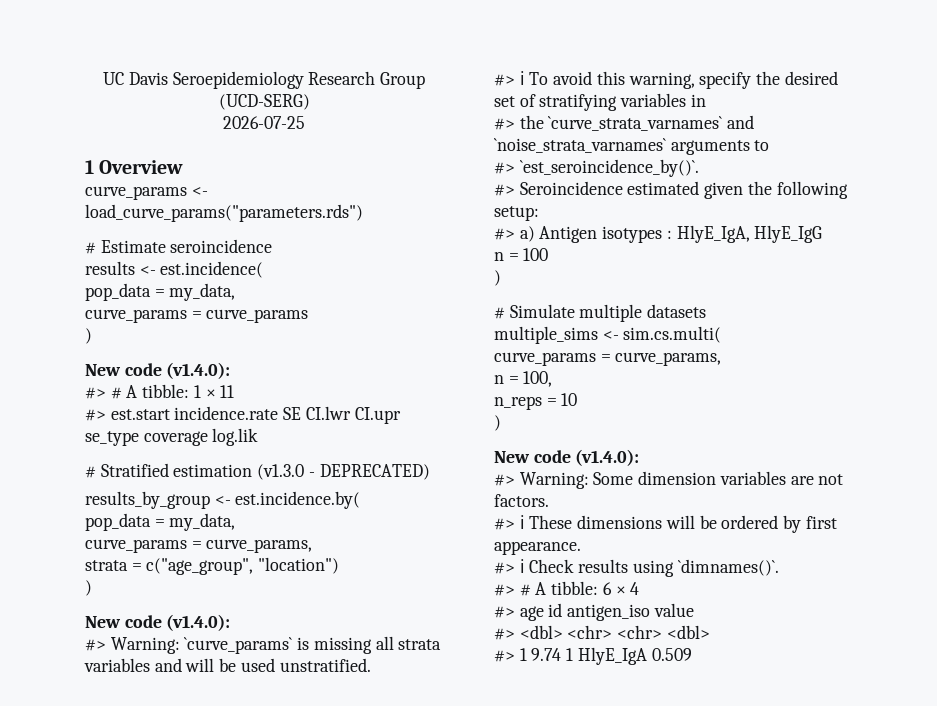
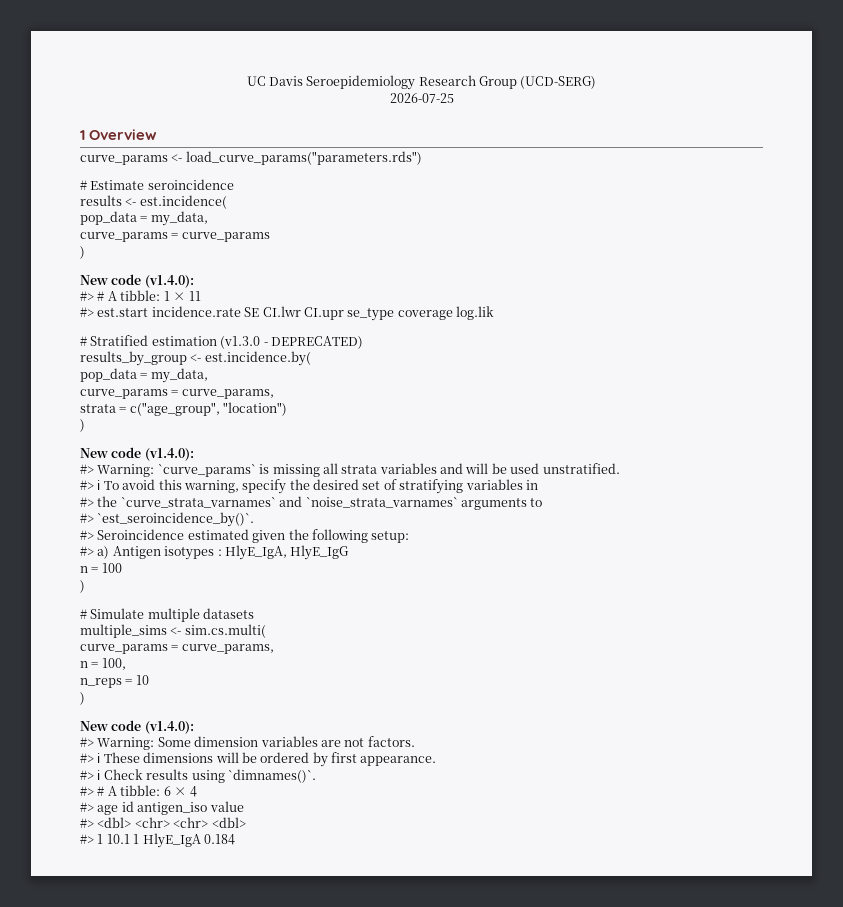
[531,648,562,661] 9.74 -> [106,834,130,844] 10.1
[651,648,692,661] 0.509 -> [203,834,235,845] 0.184

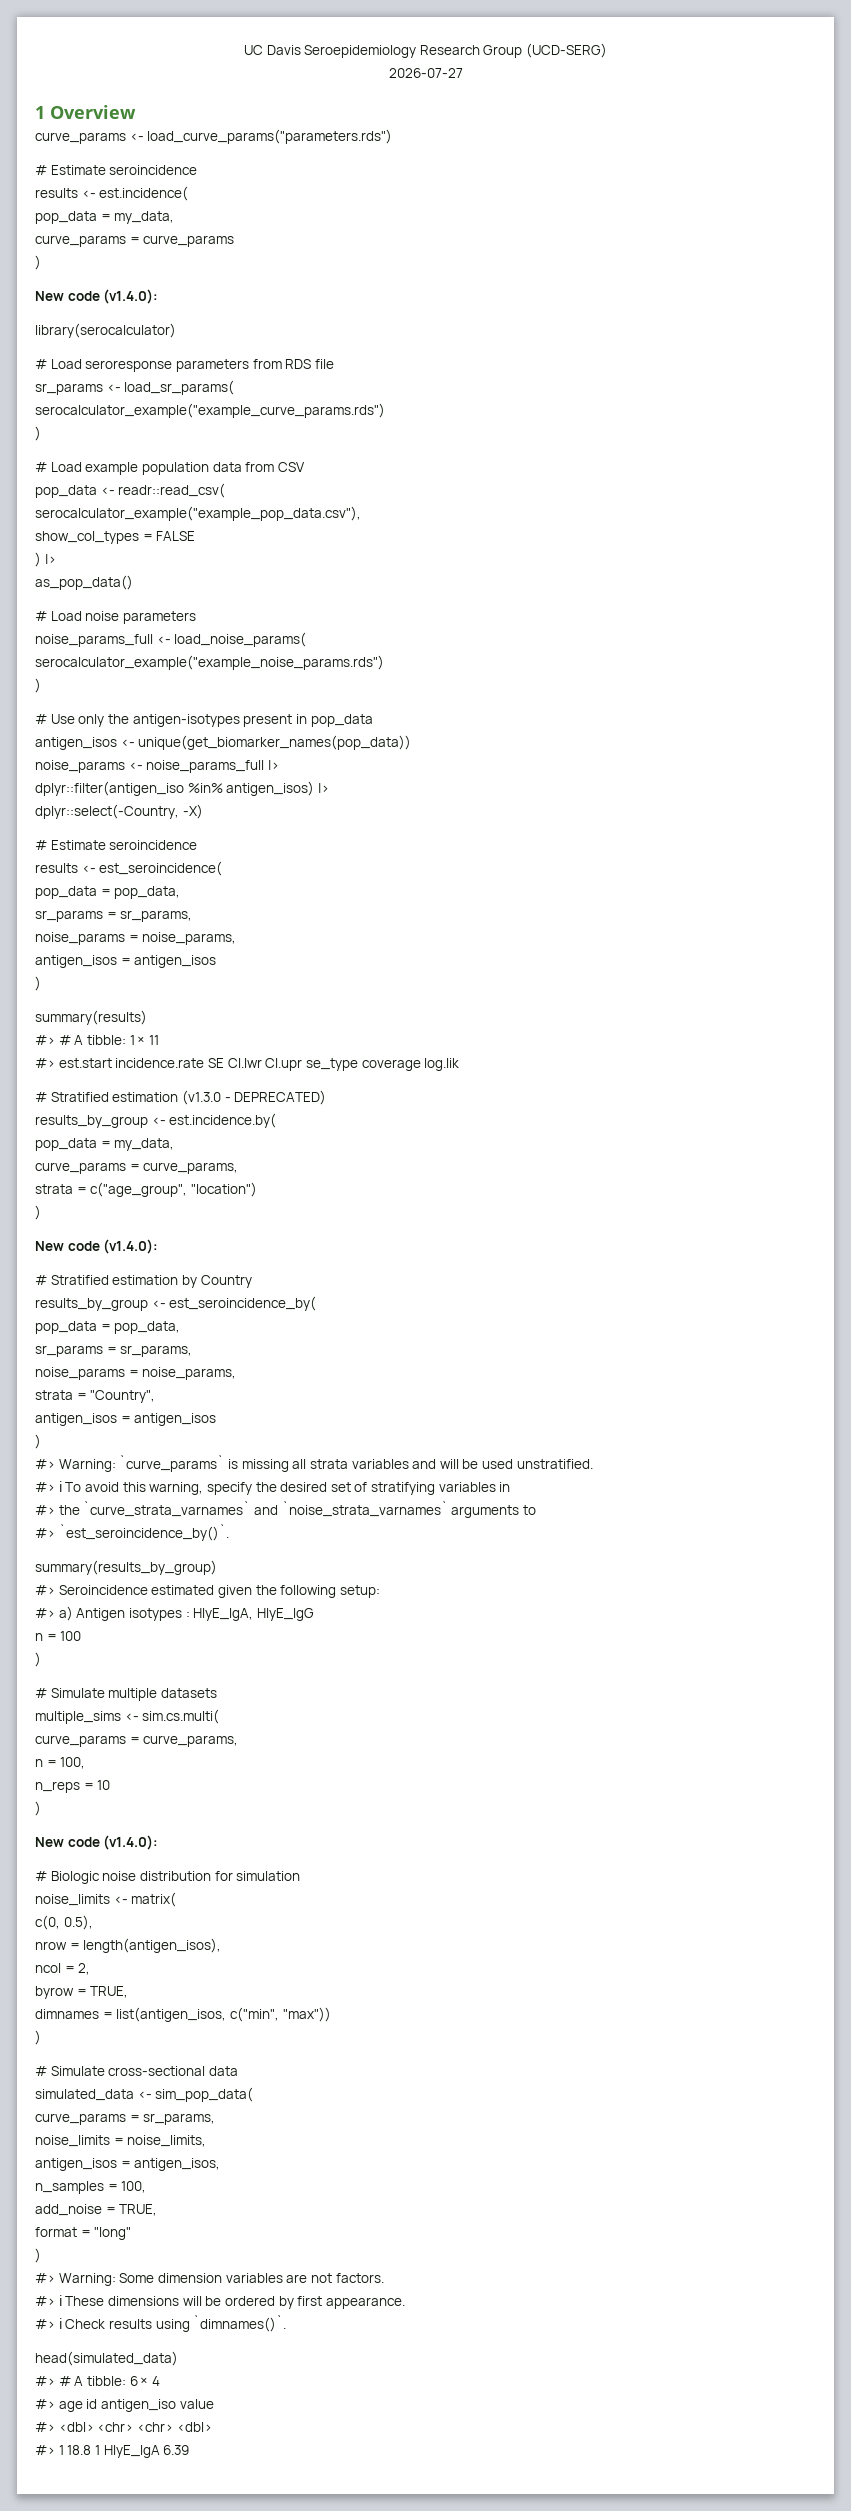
[389,93,454,103] 2026-07-25 -> [388,68,463,78] 2026-07-27
(194, 281) none -> [35,323,176,338] [35,359,334,372] [35,380,235,395] [35,403,385,418] [35,426,41,441] [35,462,305,475] [35,483,226,498] [35,506,361,521] [35,531,196,544] [35,552,56,567] [35,575,133,590] [35,611,196,624] [35,632,307,647] [35,655,384,670] [35,678,41,693] [35,714,373,727] [35,735,412,750] [35,760,279,773] [35,781,329,796] [35,804,203,819] [35,840,198,850] [35,861,223,876] [35,886,181,899] [35,910,193,922] [35,932,237,945] [35,955,217,968] [35,976,41,991] [35,1010,147,1025] // library(serocalculator) // # Load seroresponse parameters from RDS file // sr_params <- load_sr_params( // serocalculator_example("example_curve_params.rds") // ) // # Load example population data from CSV // pop_data <- readr::read_csv( // serocalculator_example("example_pop_data.csv"), // show_col_types = FALSE // ) |> // as_pop_data() // # Load noise parameters // noise_params_full <- load_noise_params( // serocalculator_example("example_noise_params.rds") // ) // # Use only the antigen-isotypes present in pop_data // antigen_isos <- unique(get_biomarker_names(pop_data)) // noise_params <- noise_params_full |> // dplyr::filter(antigen_iso %in% antigen_isos) |> // dplyr::select(-Country, -X) // # Estimate seroincidence // results <- est_seroincidence( // pop_data = pop_data, // sr_params = sr_params, // noise_params = noise_params, // antigen_isos = antigen_isos // ) // summary(results)
(194, 454) none -> [35,1275,252,1288] [35,1296,317,1311] [35,1321,181,1334] [35,1345,193,1357] [35,1367,237,1380] [35,1390,156,1403] [35,1413,217,1426] [35,1434,41,1449] // # Stratified estimation by Country // results_by_group <- est_seroincidence_by( // pop_data = pop_data, // sr_params = sr_params, // noise_params = noise_params, // strata = "Country", // antigen_isos = antigen_isos // )
(255, 519) none -> [35,1560,217,1575] // summary(results_by_group)
(194, 727) none -> [35,1871,301,1884] [35,1892,177,1907] [35,1915,93,1930] [35,1938,222,1953] [35,1963,91,1975] [35,1986,129,1999] [35,2007,331,2022] [35,2030,41,2045] [35,2066,238,2076] [35,2087,254,2102] [35,2113,216,2125] [35,2135,207,2147] [35,2158,221,2171] [35,2181,147,2194] [35,2204,158,2216] [35,2227,132,2240] [35,2248,41,2263] // # Biologic noise distribution for simulation // noise_limits <- matrix( // c(0, 0.5), // nrow = length(antigen_isos), // ncol = 2, // byrow = TRUE, // dimnames = list(antigen_isos, c("min", "max")) // ) // # Simulate cross-sectional data // simulated_data <- sim_pop_data( // curve_params = sr_params, // noise_limits = noise_limits, // antigen_isos = antigen_isos, // n_samples = 100, // add_noise = TRUE, // format = "long" // )
(316, 776) none -> [35,2351,178,2366] // head(simulated_data)
[106,834,130,844] 10.1 -> [67,2445,92,2455] 18.8
[203,834,235,845] 0.184 -> [163,2445,190,2455] 6.39

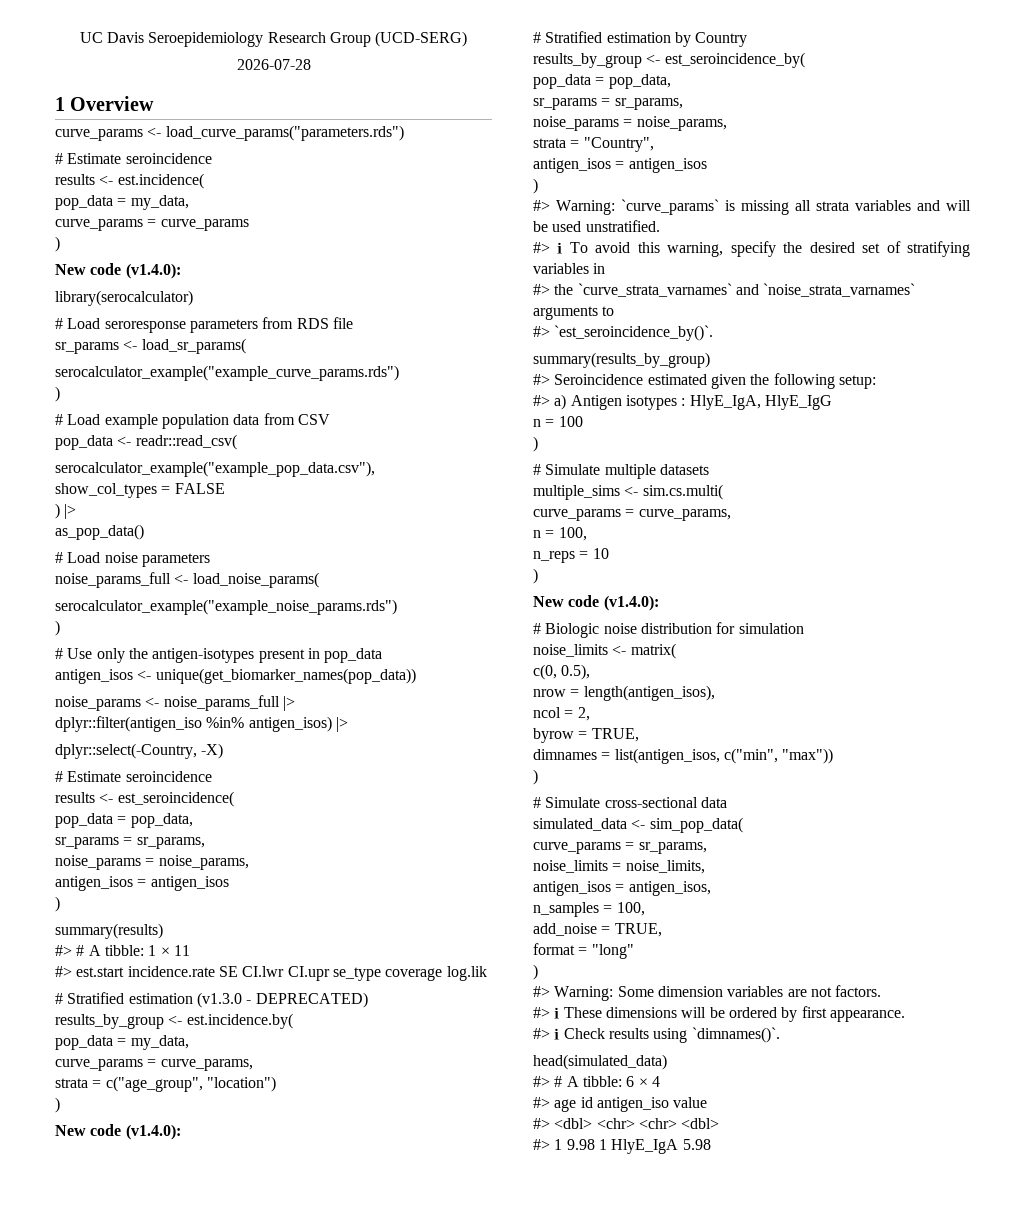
[388,68,463,78] 2026-07-27 -> [236,59,311,70] 2026-07-28
[67,2445,92,2455] 18.8 -> [566,1139,595,1150] 9.98
[163,2445,190,2455] 6.39 -> [682,1139,711,1150] 5.98

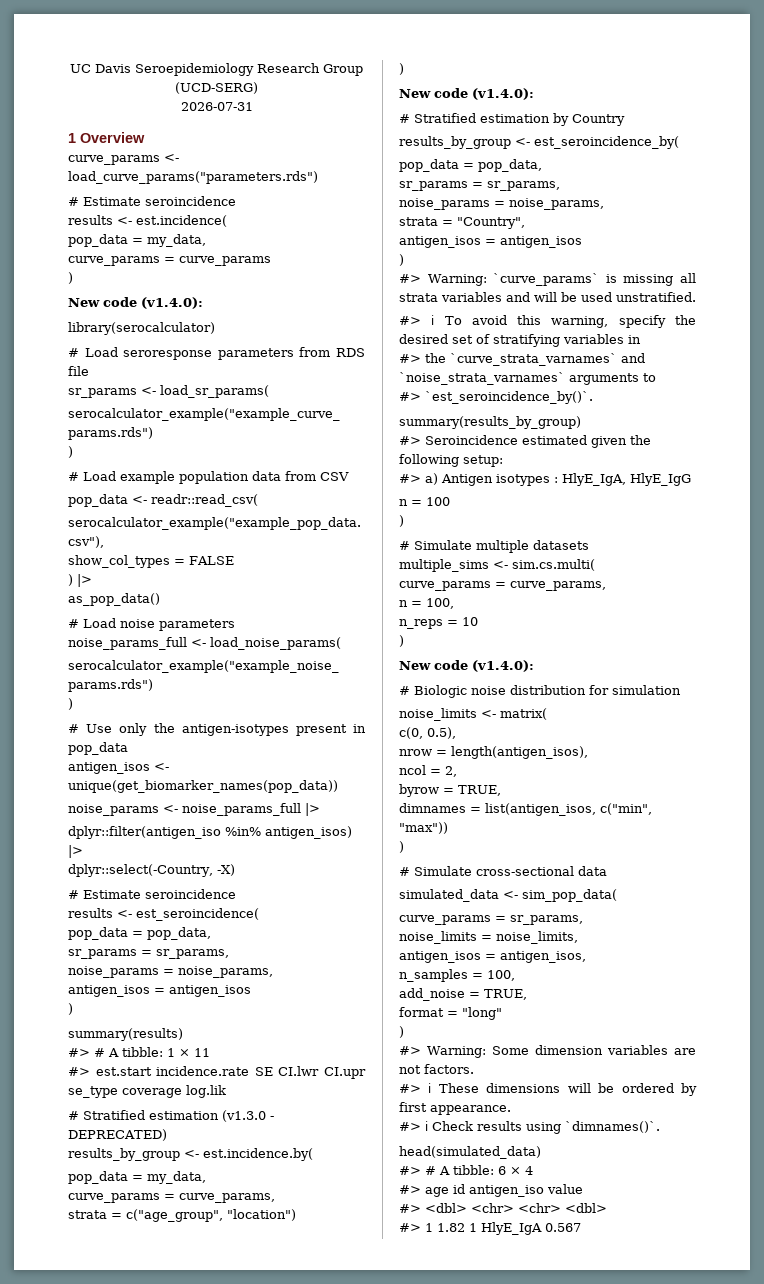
[236,59,311,70] 2026-07-28 -> [180,102,253,111] 2026-07-31
[566,1139,595,1150] 9.98 -> [437,1223,465,1232] 1.82
[682,1139,711,1150] 5.98 -> [545,1223,581,1232] 0.567

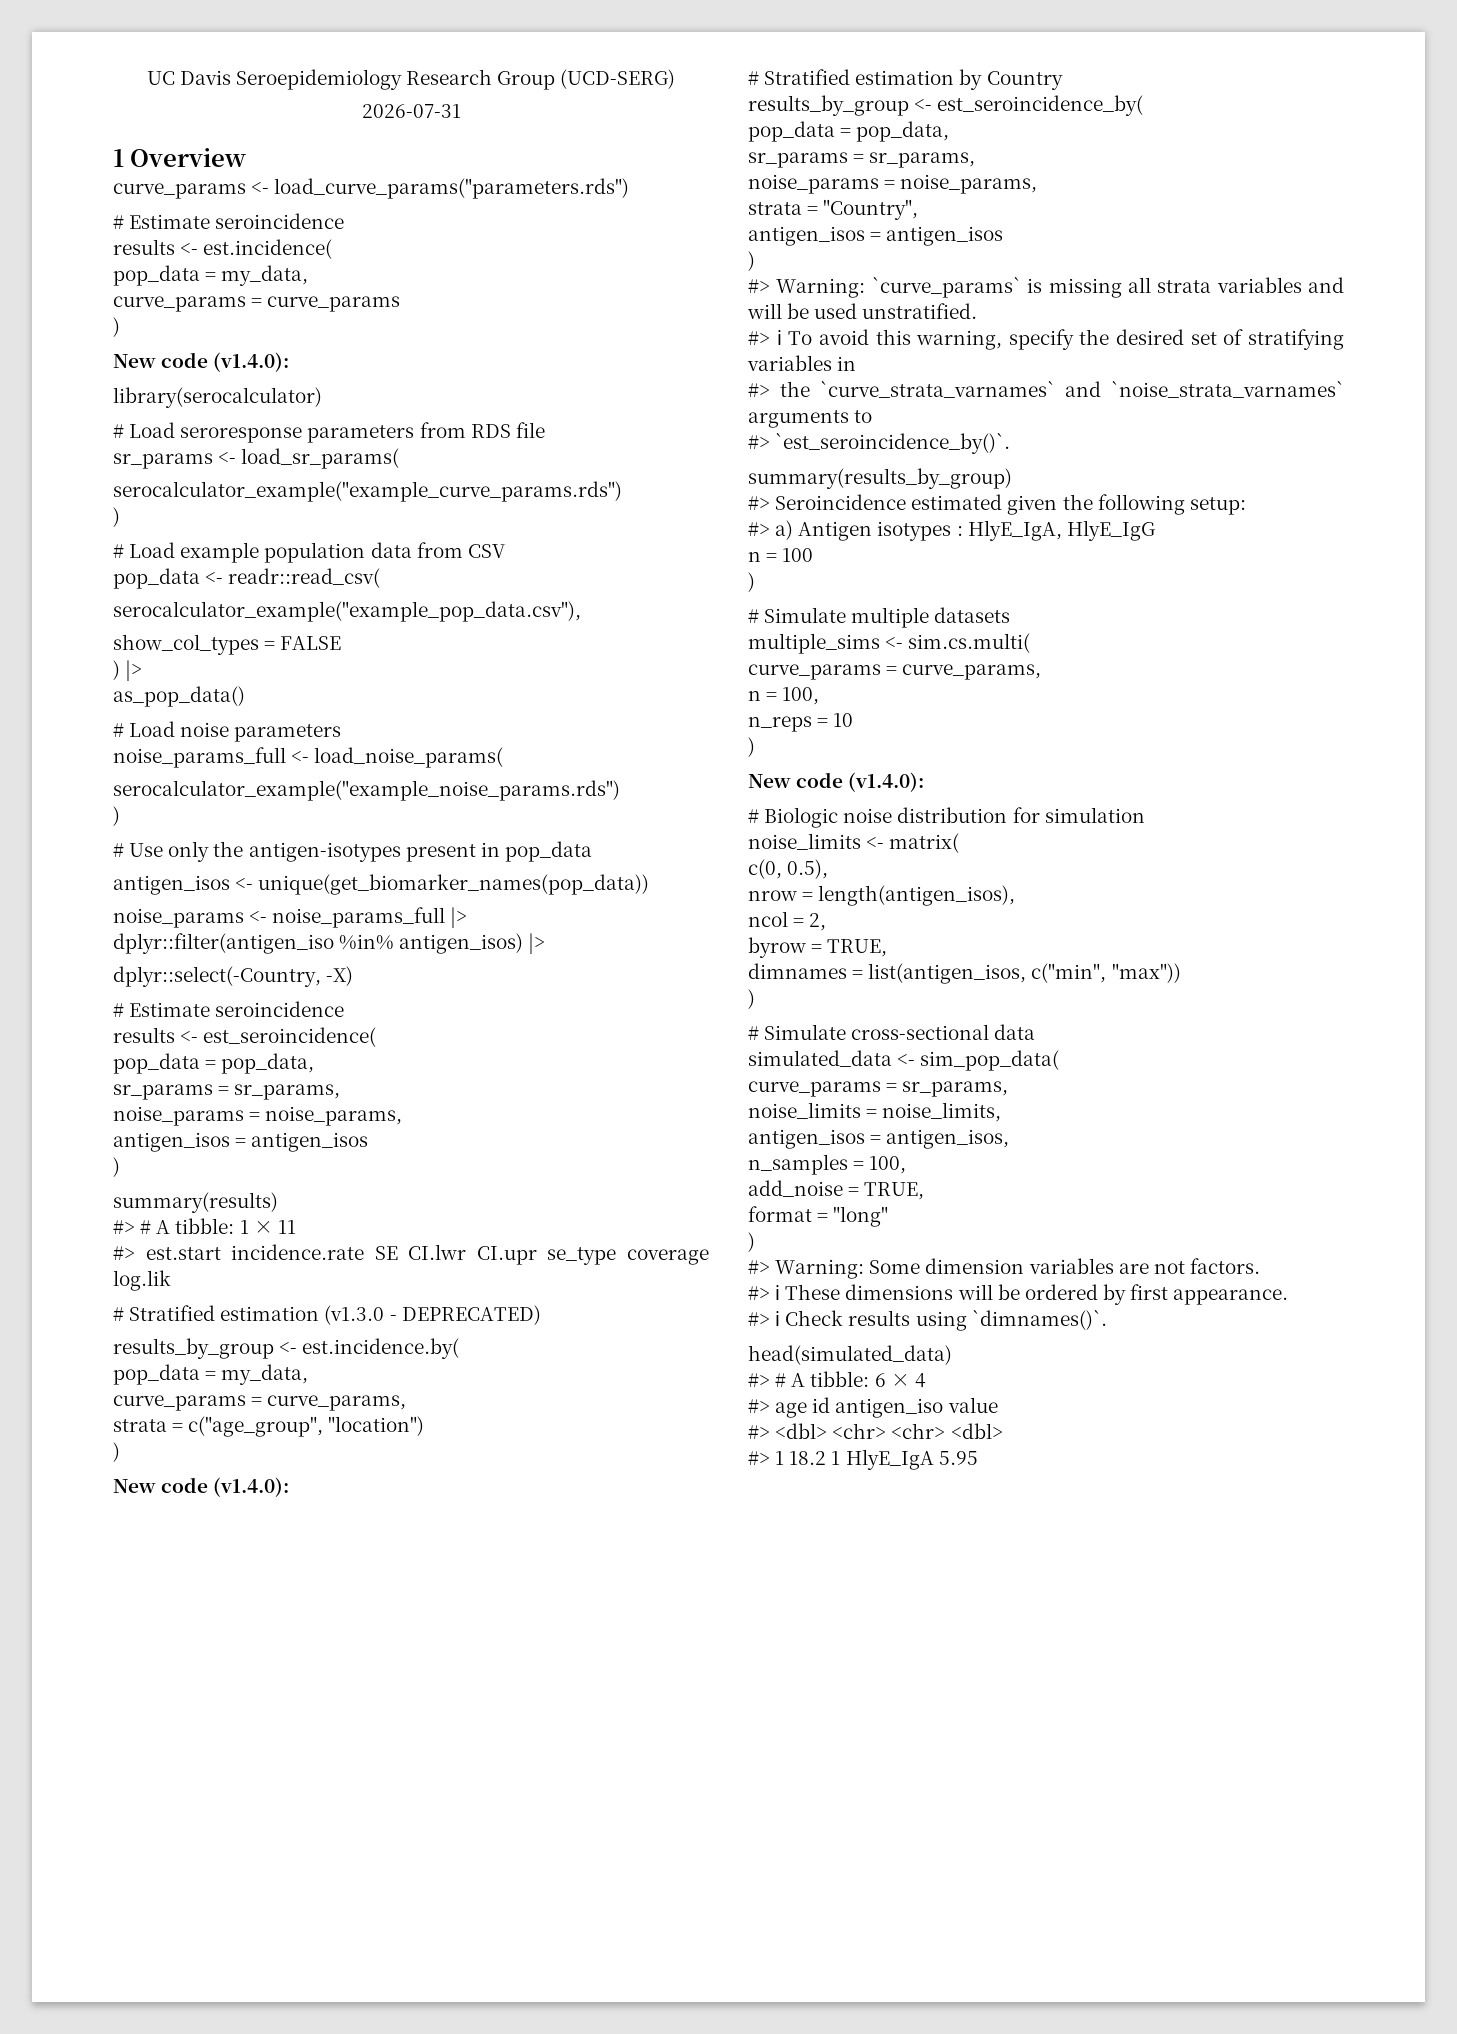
[437,1223,465,1232] 1.82 -> [789,1451,827,1465] 18.2
[545,1223,581,1232] 0.567 -> [938,1451,978,1465] 5.95

